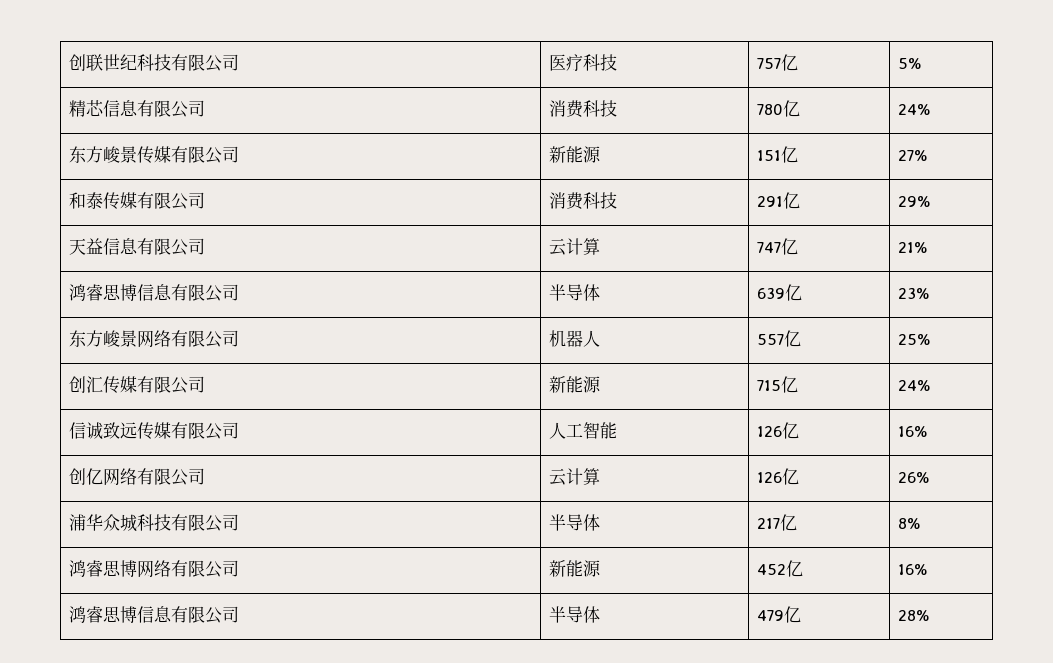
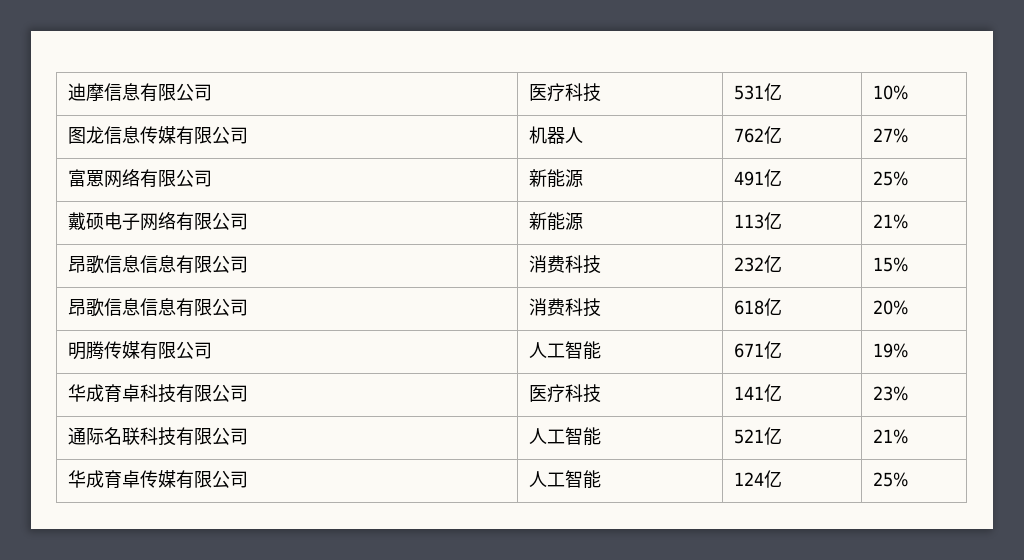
[68,54,137,71] 创联世纪 -> [67,83,212,102] [528,83,601,102] [733,83,782,101] [872,85,908,100] [67,126,248,145] [528,126,583,144] [733,126,782,144] [872,128,908,143] [67,169,212,188] [528,169,583,188] [733,169,782,187] [872,171,908,186] [67,212,248,231] [528,212,583,231] [733,212,782,230] [872,214,908,229] [67,255,248,274] [528,255,601,274] [733,255,782,273] [872,257,908,272] [67,298,248,317] [528,298,601,317] [733,298,782,316] [872,300,908,315] [67,341,212,360] [528,341,601,360] [733,341,782,359] [872,343,908,358] [67,384,140,402] 迪摩信息有限公司 | 医疗科技 | 531亿 | 10% // 图龙信息传媒有限公司 | 机器人 | 762亿 | 27% // 富罳网络有限公司 | 新能源 | 491亿 | 25% // 戴硕电子网络有限公司 | 新能源 | 113亿 | 21% // 昂歌信息信息有限公司 | 消费科技 | 232亿 | 15% // 昂歌信息信息有限公司 | 消费科技 | 618亿 | 20% // 明腾传媒有限公司 | 人工智能 | 671亿 | 19% // 华成育卓
[756,54,798,71] [897,58,922,69] [68,100,205,118] [548,100,617,118] [756,100,800,117] [897,104,931,115] [68,146,239,164] [548,146,601,163] [756,146,798,163] [897,150,928,161] [68,192,205,210] [548,192,617,210] [756,192,800,209] [897,196,931,207] [68,238,205,256] [548,238,600,256] [756,238,798,255] [897,242,928,253] [68,284,239,302] [548,284,600,301] [756,284,802,301] [897,288,930,299] [68,330,239,348] [548,330,600,347] [756,330,801,347] [897,334,931,345] [68,376,205,394] [548,376,601,393] [756,376,798,393] [897,380,931,391] [68,422,239,440] [548,422,617,439] [756,422,799,439] [897,426,928,437] [68,468,205,486] [548,468,600,486] [756,468,799,485] [897,472,930,483] [68,514,239,532] [548,514,600,531] [756,514,797,531] [897,518,921,529] [68,560,239,578] [548,560,601,577] [756,560,803,577] [897,564,928,575] [68,606,239,624] [548,606,600,623] [756,606,801,623] [897,610,930,621] 757亿 | 5% // 精芯信息有限公司 | 消费科技 | 780亿 | 24% // 东方峻景传媒有限公司 | 新能源 | 151亿 | 27% // 和泰传媒有限公司 | 消费科技 | 291亿 | 29% // 天益信息有限公司 | 云计算 | 747亿 | 21% // 鸿睿思博信息有限公司 | 半导体 | 639亿 | 23% // 东方峻景网络有限公司 | 机器人 | 557亿 | 25% // 创汇传媒有限公司 | 新能源 | 715亿 | 24% // 信诚致远传媒有限公司 | 人工智能 | 126亿 | 16% // 创亿网络有限公司 | 云计算 | 126亿 | 26% // 浦华众城科技有限公司 | 半导体 | 217亿 | 8% // 鸿睿思博网络有限公司 | 新能源 | 452亿 | 16% // 鸿睿思博信息有限公司 | 半导体 | 479亿 | 28% -> [733,384,782,402] [872,386,908,401] [67,427,248,446] [528,427,601,446] [733,427,782,445] [872,429,908,444] [67,470,248,489] [528,470,601,489] [733,470,782,488] [872,472,908,487] 141亿 | 23% // 通际名联科技有限公司 | 人工智能 | 521亿 | 21% // 华成育卓传媒有限公司 | 人工智能 | 124亿 | 25%

